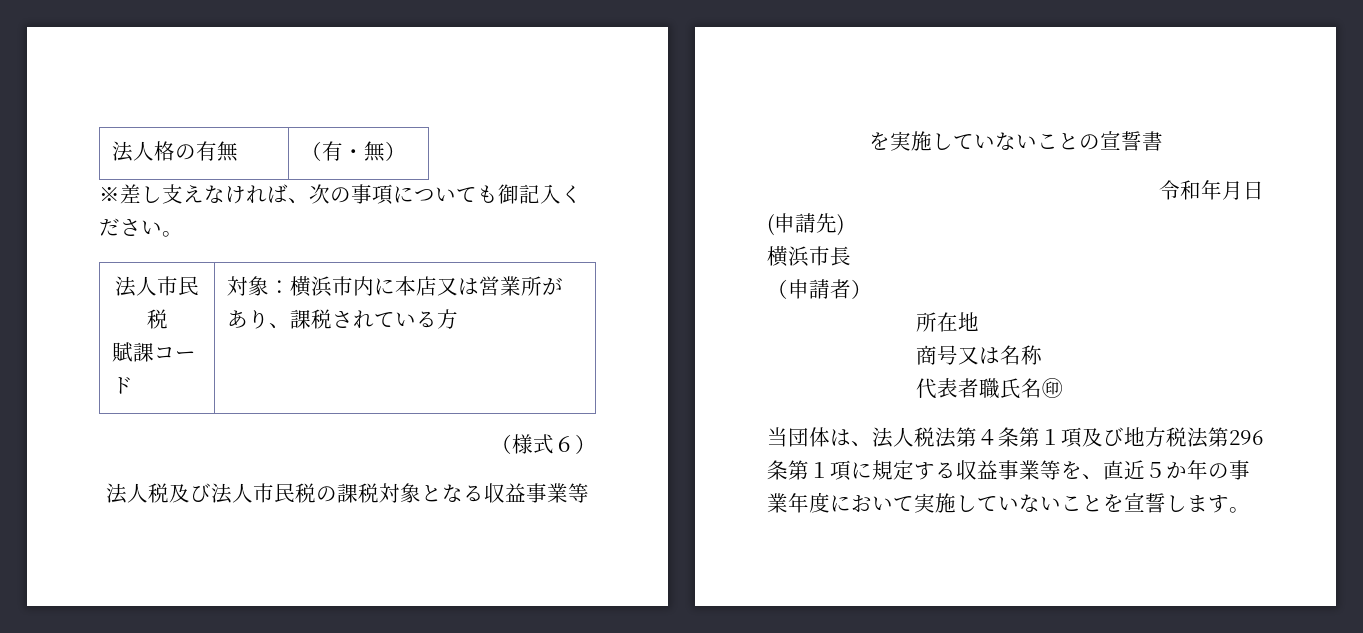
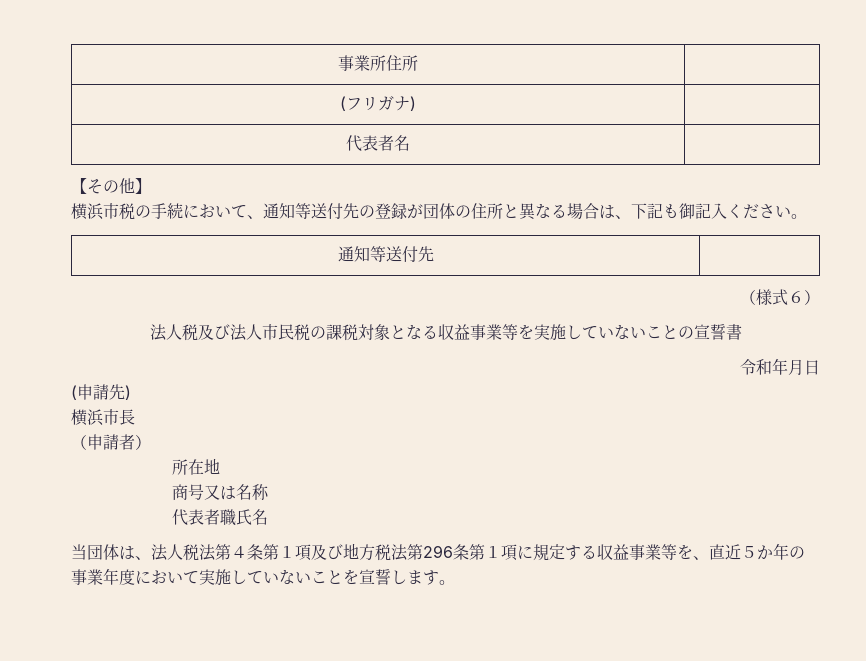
[112,141,239,162] [301,141,407,162] [99,184,477,205] 法人格の有無 | （有・無） // ※差し支えなければ、次の事項について -> [338,55,418,71] [340,96,416,111] [346,135,410,152] [71,178,151,194] [71,203,663,220] 事業所住所 | // (フリガナ) | // 代表者名 | // 【その他】 // 横浜市税の手続において、通知等送付先の登録が団体の住所と異なる場合は、下記
[115,276,199,297] [146,309,168,329] [112,342,197,362] [112,377,134,394] [227,276,564,297] [227,309,459,329] 法人市民税 // 賦課コード | 対象：横浜市内に本店又は営業所があり、課税されている方 -> [337,246,434,263] 通知等送付先 |
[1042,378,1064,398] ㊞ -> (269, 517) none

